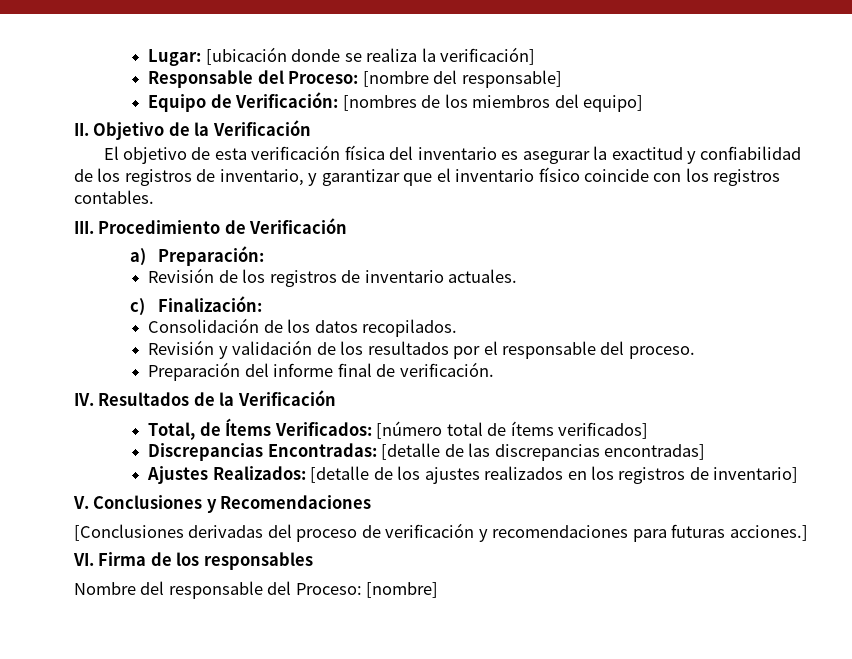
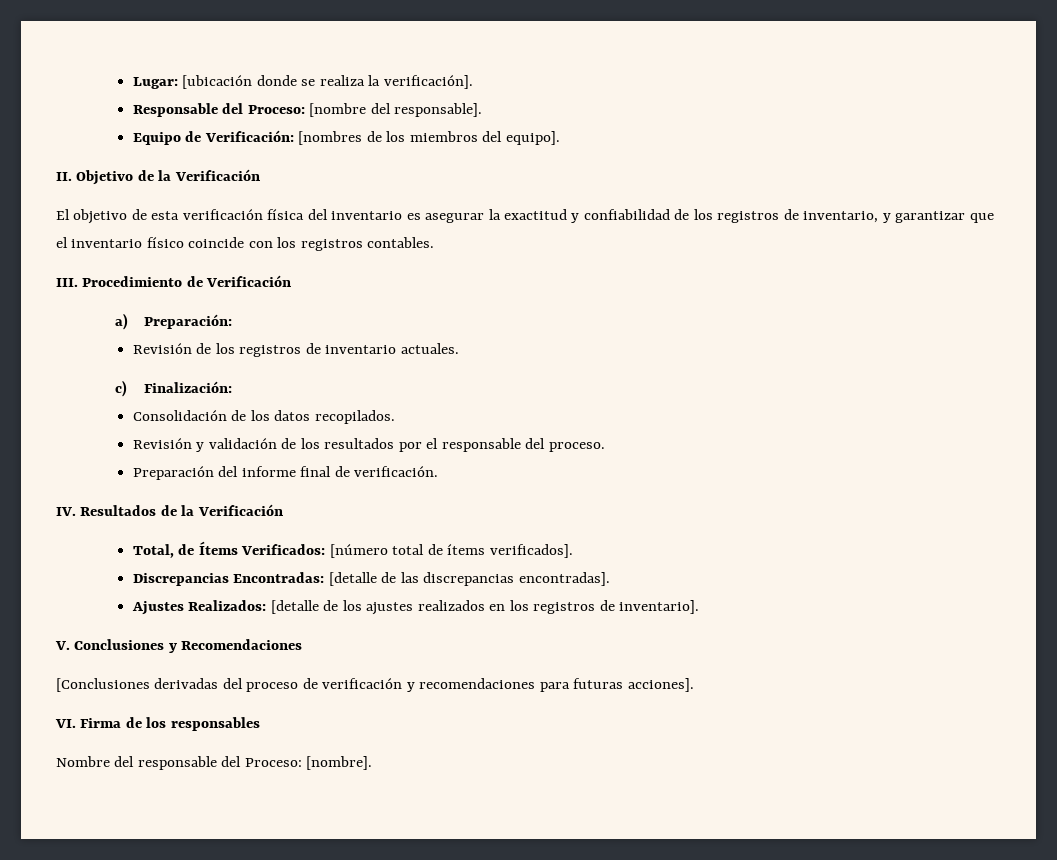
[440,47,536,65] verificación] -> [383,75,473,89] verificación].
[461,70,562,88] responsable] -> [394,103,483,117] responsable].
[582,95,643,112] equipo] -> [505,131,560,145] equipo].
[557,422,648,439] verificados] -> [489,544,573,558] verificados].
[604,444,706,460] encontradas] -> [518,572,610,586] encontradas].
[713,467,799,483] inventario] -> [619,600,700,614] inventario].
[729,525,808,541] acciones.] -> [627,678,694,692] acciones].
[366,582,439,598] [nombre] -> [306,756,373,770] [nombre].

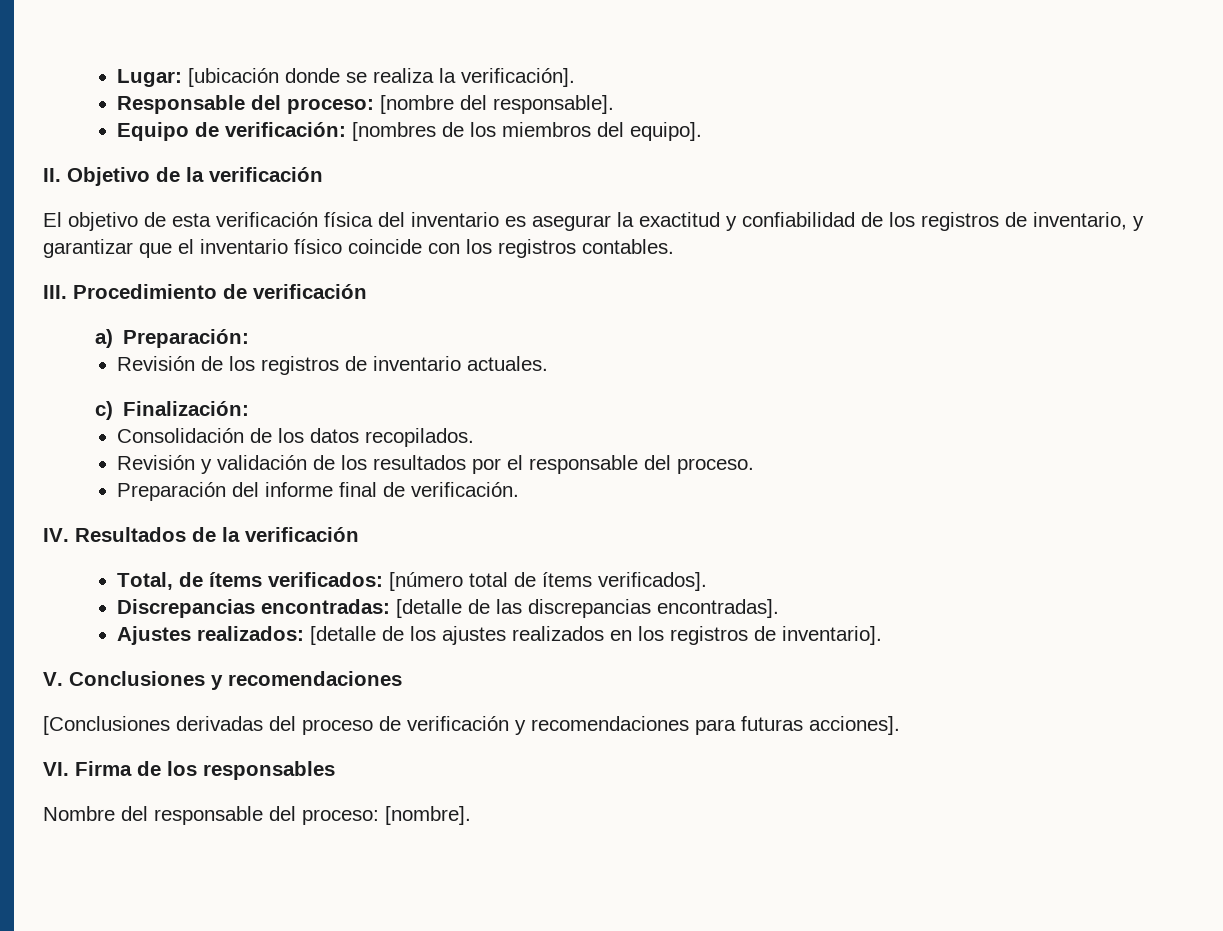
[247,105,305,114] Proceso: -> [287,98,375,114] proceso:
[204,130,294,142] Verificación: -> [225,122,347,137] verificación:
[174,169,260,181] Verificación -> [209,167,323,182] verificación
[206,275,292,287] Verificación -> [253,284,367,299] verificación
[197,504,283,516] Verificación -> [245,527,359,542] verificación
[198,541,326,555] Ítems Verificados: -> [209,572,384,587] ítems verificados:
[233,572,325,583] Encontradas: -> [261,599,391,614] encontradas:
[188,600,267,611] Realizados: -> [197,626,305,641] realizados:
[181,639,303,650] Recomendaciones -> [228,671,402,686] recomendaciones
[244,758,302,767] Proceso: -> [302,809,379,825] proceso:

